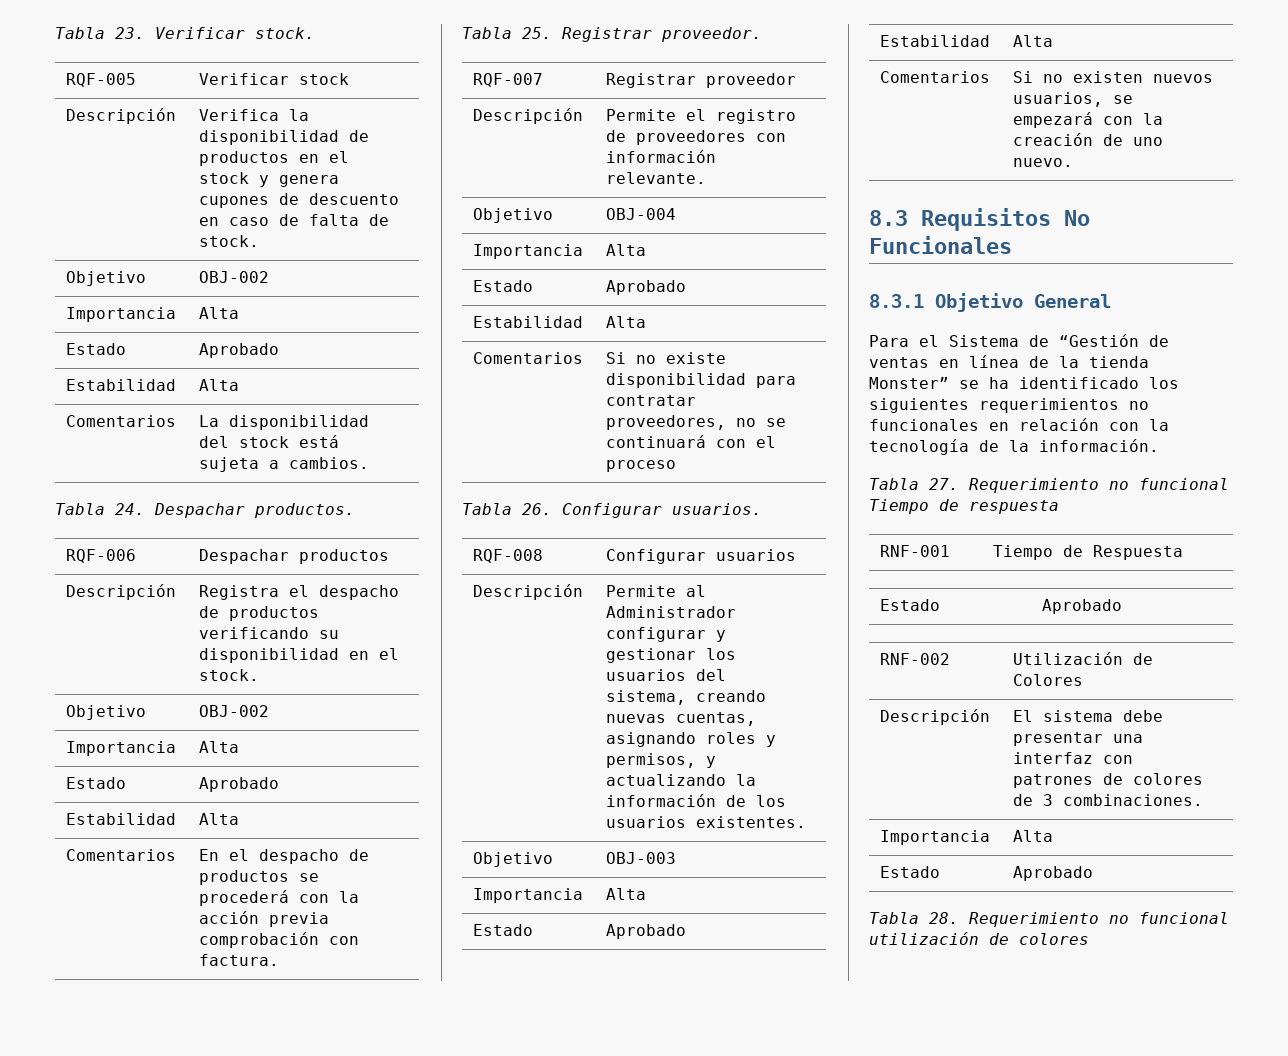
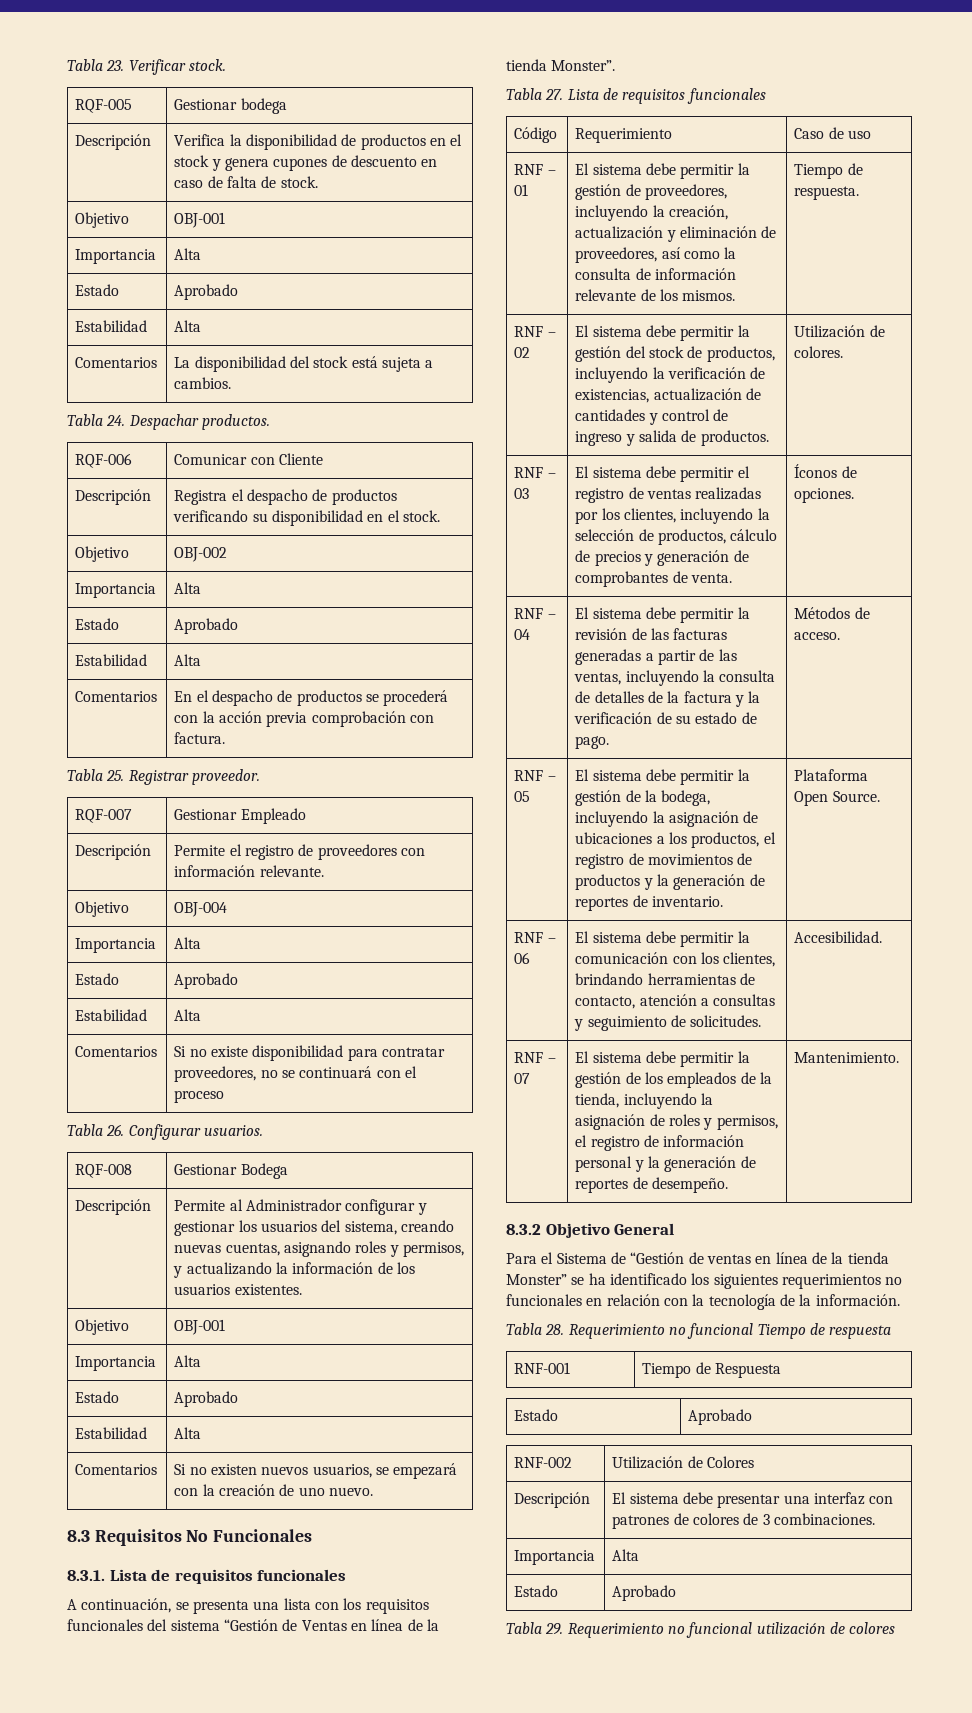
[199,73,350,85] Verificar stock -> [174,98,287,114] Gestionar bodega
[199,271,270,283] OBJ-002 -> [174,212,226,228] OBJ-001
[199,549,390,564] Despachar productos -> [174,453,323,465] Comunicar con Cliente
[606,73,797,88] Registrar proveedor -> [174,808,306,824] Gestionar Empleado
[606,549,797,564] Configurar usuarios -> [174,1163,288,1179] Gestionar Bodega
[606,852,677,864] OBJ-003 -> [174,1319,226,1335] OBJ-001
[869,294,924,308] 8.3.1 -> [67,1569,347,1584] [67,1598,429,1614] [67,1619,439,1631] [506,59,616,71] [506,88,766,104] [514,127,558,143] [575,128,673,143] [794,127,871,139] [514,164,556,175] [514,184,529,196] [575,163,750,179] [575,184,727,200] [575,205,728,221] [575,226,777,242] [575,247,737,263] [575,268,736,280] [575,289,736,301] [794,163,863,179] [794,186,860,200] [514,326,556,337] [514,347,531,358] [575,325,750,341] [575,346,775,362] [575,367,766,383] [575,388,761,403] [575,409,729,425] [575,430,769,446] [794,325,885,338] [794,346,844,358] [514,467,556,478] [514,488,530,499] [575,466,750,482] [575,487,762,503] [575,508,770,524] [575,529,778,545] [575,550,749,566] [575,571,732,587] [794,464,857,478] [794,488,855,503] [514,608,556,619] [514,629,531,640] [575,607,750,623] [575,628,728,640] [575,649,737,665] [574,670,776,686] [575,691,761,707] [574,712,757,724] [575,736,610,749] [794,607,870,619] [794,632,841,640] [514,770,556,781] [514,791,531,802] [575,769,750,785] [575,790,711,806] [575,811,759,827] [575,832,776,848] [575,853,753,869] [575,874,765,890] [575,895,723,911] [794,769,869,781] [794,791,880,806] [514,932,556,943] [514,952,531,964] [575,931,750,947] [575,952,776,967] [575,973,755,985] [575,994,776,1009] [574,1015,762,1031] [794,931,883,943] [514,1052,556,1063] [514,1073,531,1084] [575,1051,750,1067] [575,1072,772,1088] [575,1093,713,1109] [575,1114,778,1130] [575,1135,745,1151] [575,1156,756,1172] [575,1177,728,1193] [794,1052,900,1063] [506,1224,541,1235] 8.3.1. Lista de requisitos funcionales // A continuación, se presenta una lista con los requisitos funcionales del sistema “Gestión de Ventas en línea de la tienda Monster”. // Tabla 27. Lista de requisitos funcionales // Código | Requerimiento | Caso de uso // RNF – 01 | El sistema debe permitir la gestión de proveedores, incluyendo la creación, actualización y eliminación de proveedores, así como la consulta de información relevante de los mismos. | Tiempo de respuesta. // RNF – 02 | El sistema debe permitir la gestión del stock de productos, incluyendo la verificación de existencias, actualización de cantidades y control de ingreso y salida de productos. | Utilización de colores. // RNF – 03 | El sistema debe permitir el registro de ventas realizadas por los clientes, incluyendo la selección de productos, cálculo de precios y generación de comprobantes de venta. | Íconos de opciones. // RNF – 04 | El sistema debe permitir la revisión de las facturas generadas a partir de las ventas, incluyendo la consulta de detalles de la factura y la verificación de su estado de pago. | Métodos de acceso. // RNF – 05 | El sistema debe permitir la gestión de la bodega, incluyendo la asignación de ubicaciones a los productos, el registro de movimientos de productos y la generación de reportes de inventario. | Plataforma Open Source. // RNF – 06 | El sistema debe permitir la comunicación con los clientes, brindando herramientas de contacto, atención a consultas y seguimiento de solicitudes. | Accesibilidad. // RNF – 07 | El sistema debe permitir la gestión de los empleados de la tienda, incluyendo la asignación de roles y permisos, el registro de información personal y la generación de reportes de desempeño. | Mantenimiento. // 8.3.2
[929,478,959,490] 27. -> [545,1324,565,1335] 28.
[929,912,959,924] 28. -> [545,1623,564,1635] 29.

